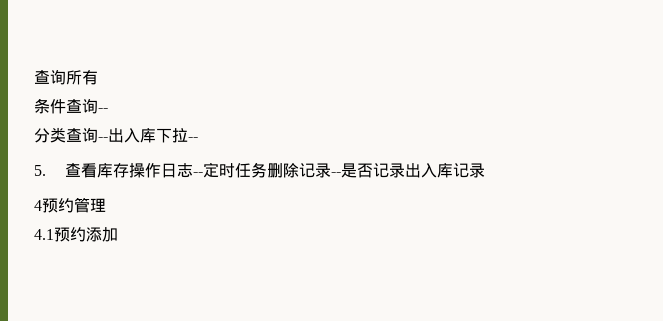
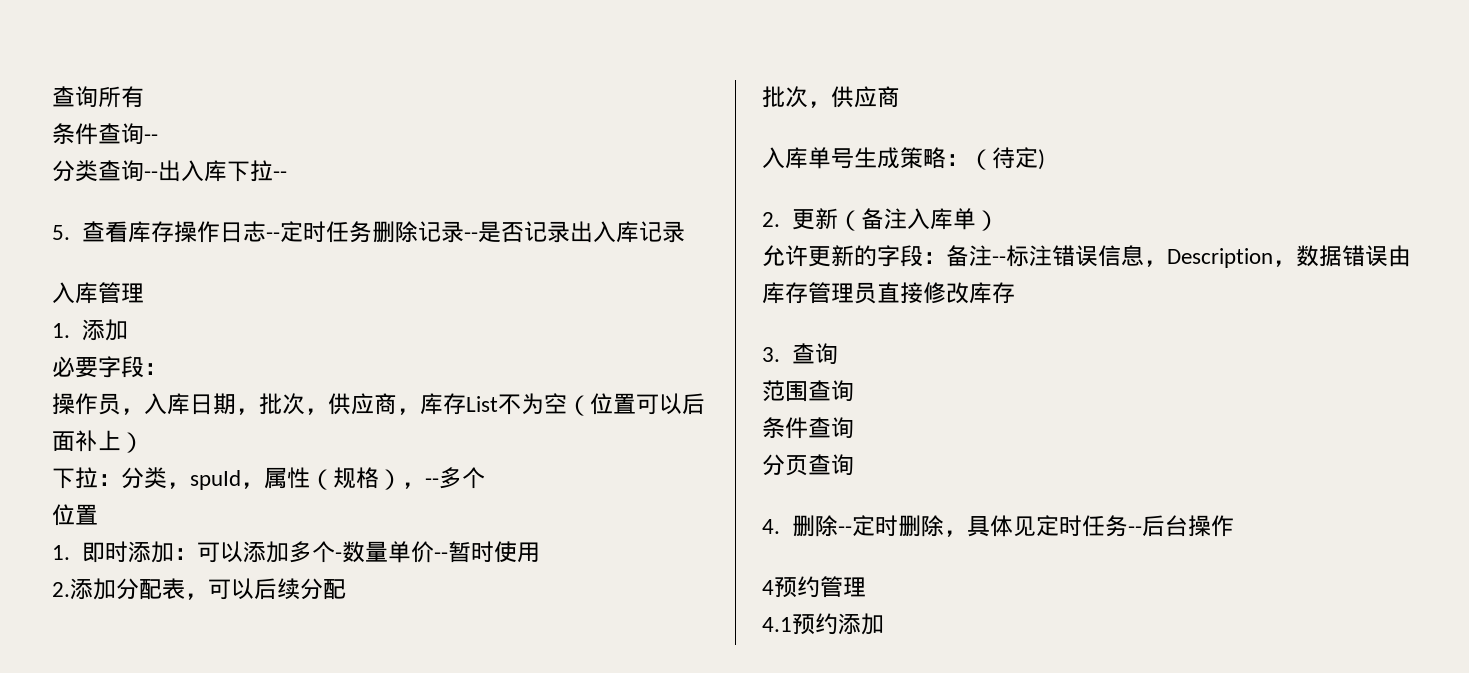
(486, 170) none -> [52,282,144,304] [52,319,128,341] [52,356,167,378] [52,393,705,416] [52,430,144,453] [52,467,485,490] [52,504,98,526] [52,541,540,563] [52,578,346,600] [762,86,900,108] [762,147,1045,170] [762,208,999,231] [762,245,1411,268] [762,282,1015,304] [762,343,838,364] [762,380,854,402] [762,417,854,439] [762,454,854,476] [762,515,1234,537] // 入库管理 // 1.添加 // 必要字段： // 操作员，入库日期，批次，供应商，库存List不为空（位置可以后面补上） // 下拉：分类，spuId，属性（规格），--多个 // 位置 // 1.即时添加：可以添加多个-数量单价--暂时使用 // 2.添加分配表，可以后续分配 // 批次，供应商 // 入库单号生成策略：（待定) // 2.更新（备注入库单） // 允许更新的字段：备注--标注错误信息，Description，数据错误由库存管理员直接修改库存 // 3.查询 // 范围查询 // 条件查询 // 分页查询 // 4.删除--定时删除，具体见定时任务--后台操作

